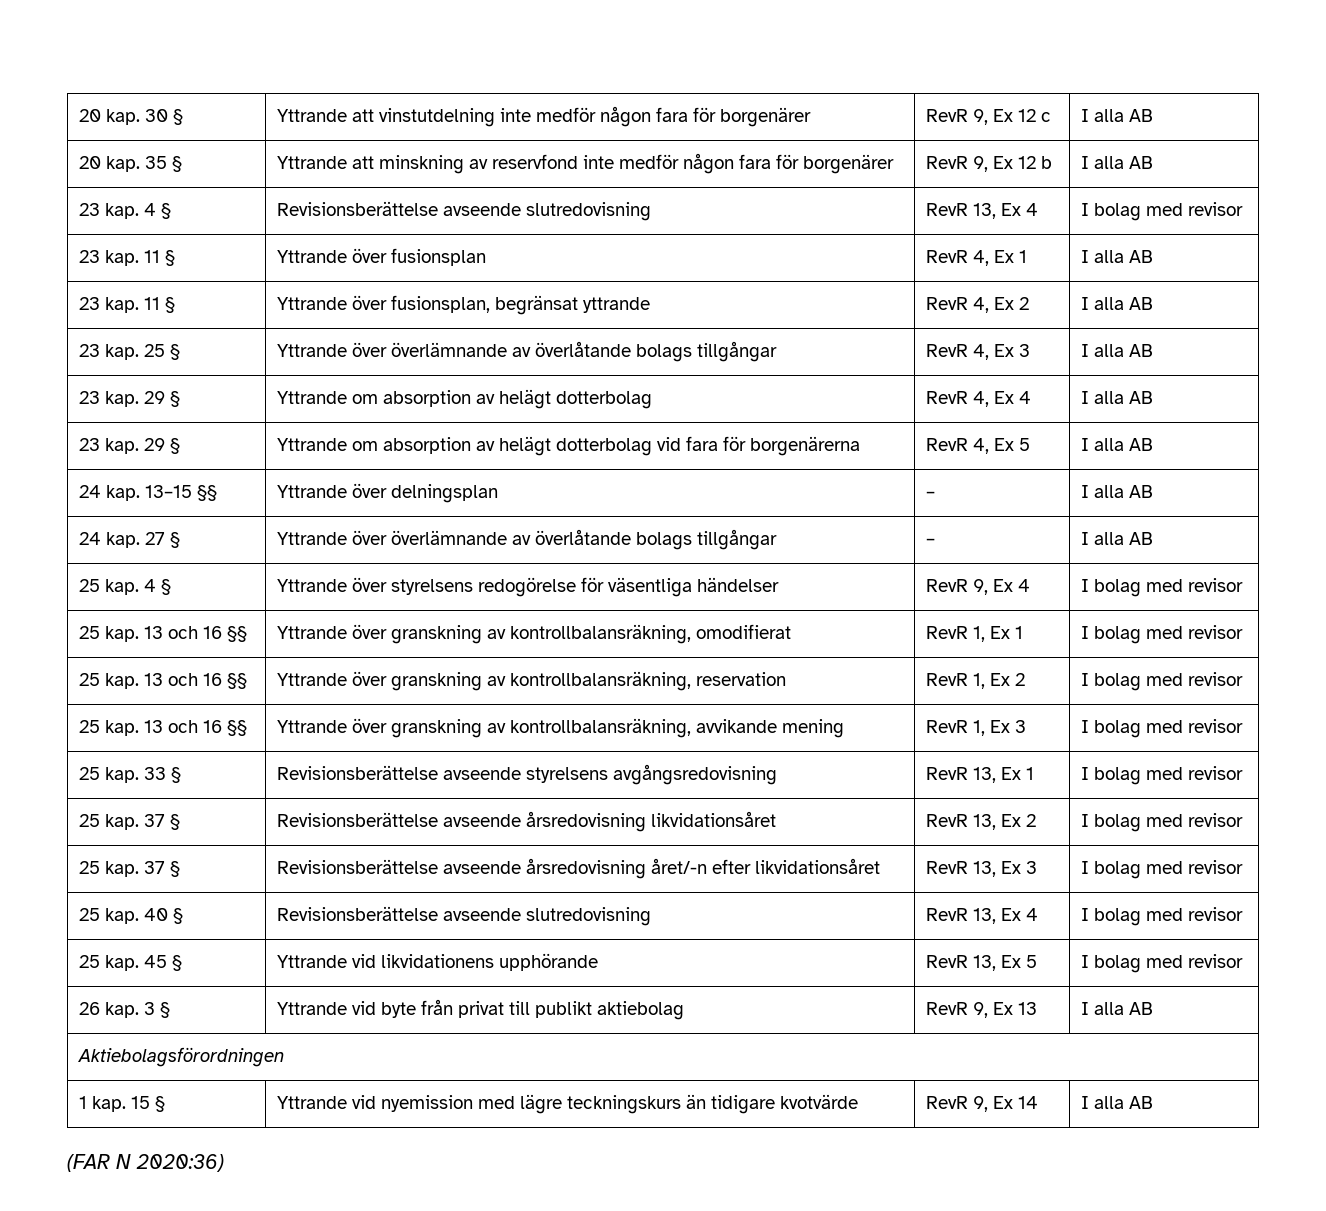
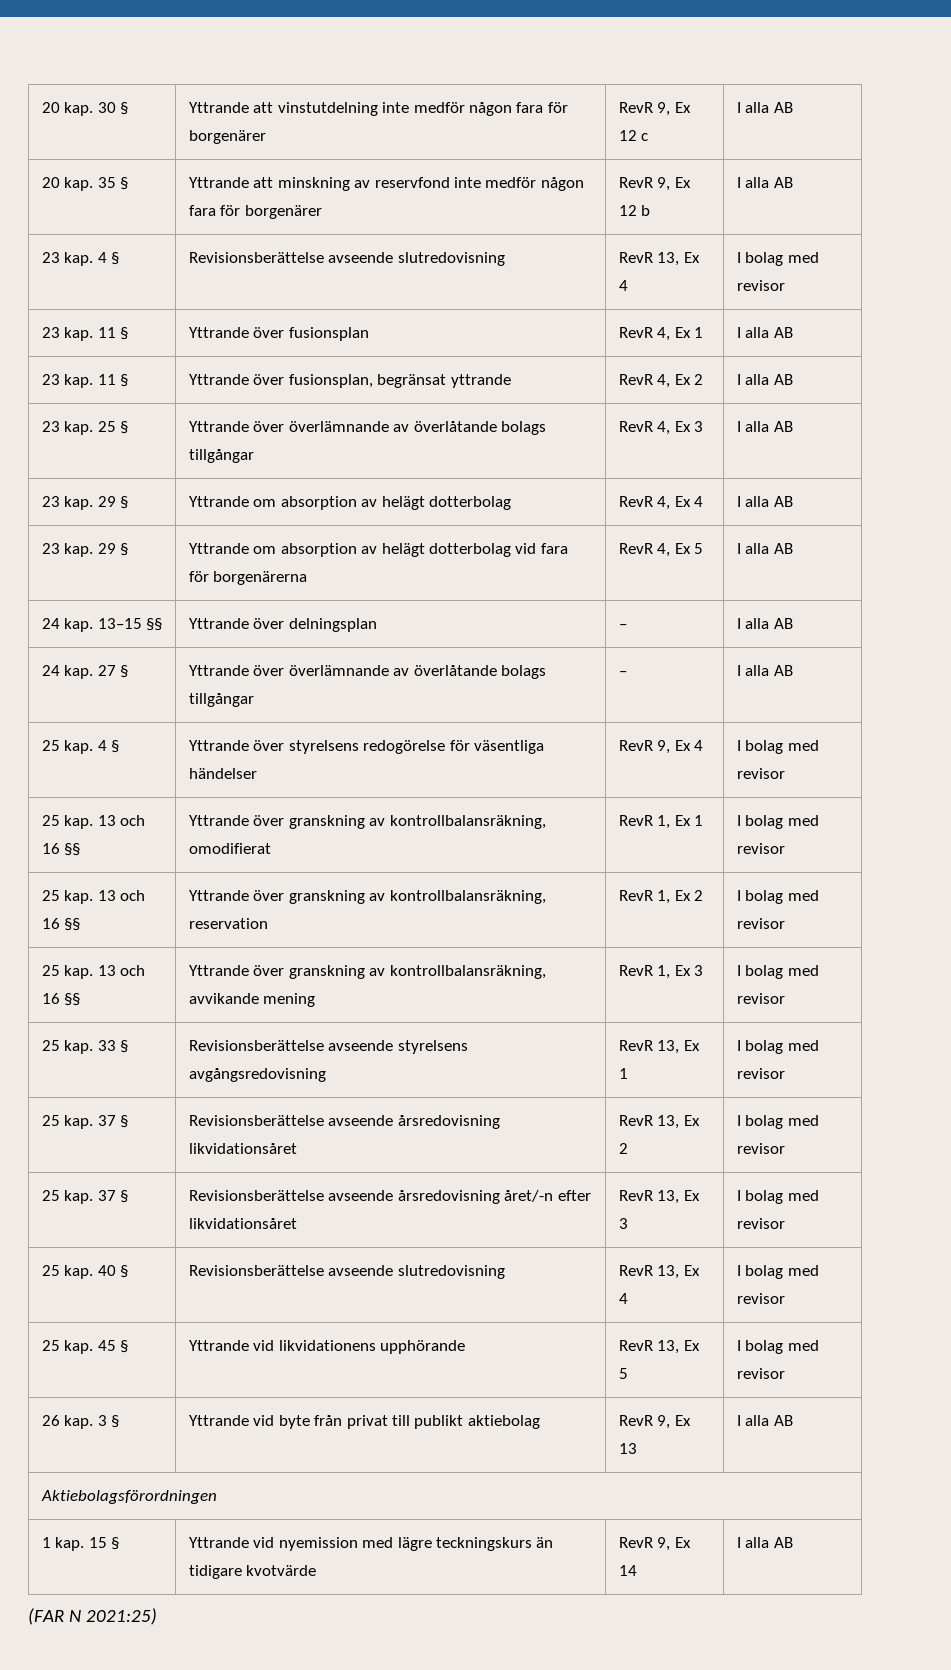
[136,1154,224,1172] 2020:36) -> [85,1608,157,1625] 2021:25)

